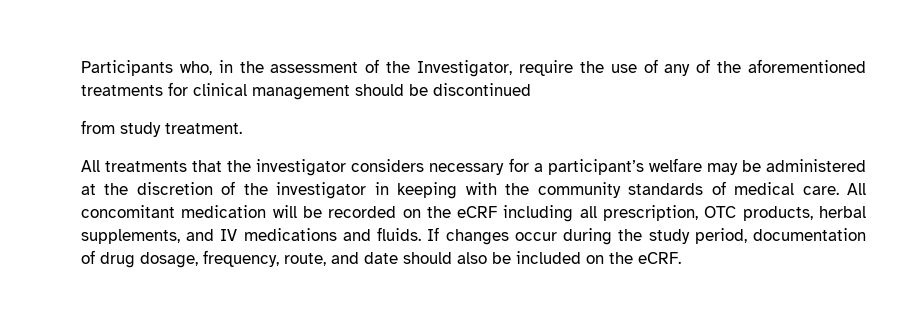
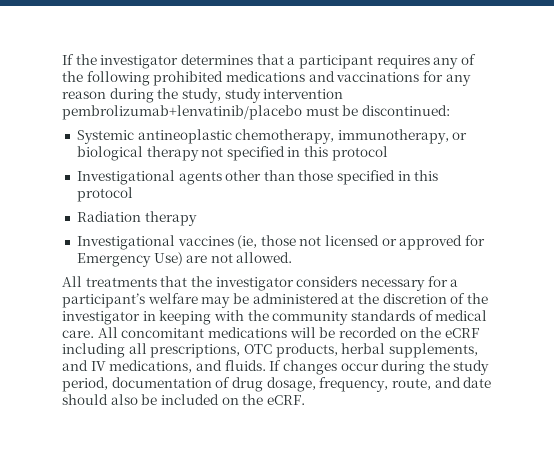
[81,59,867,77] [81,82,531,100] [81,120,242,137] Participants who, in the assessment of the Investigator, require the use of any of the aforementioned treatments for clinical management should be discontinued // from study treatment. -> [62,54,476,69] [62,71,471,86] [62,88,344,103] [62,105,450,120] [76,129,468,144] [76,146,388,161] [76,170,439,185] [76,187,133,202] [76,211,197,226] [76,235,486,250] [76,252,293,267] If the investigator determines that a participant requires any of the following prohibited medications and vaccinations for any reason during the study, study intervention pembrolizumab+lenvatinib/placebo must be discontinued: // Systemic antineoplastic chemotherapy, immunotherapy, or biological therapy not specified in this protocol // Investigational agents other than those specified in this protocol // Radiation therapy // Investigational vaccines (ie, those not licensed or approved for Emergency Use) are not allowed.
[181,205,267,218] medication -> [207,327,287,338] medications
[603,205,699,221] prescription, -> [150,344,241,358] prescriptions,
[243,228,337,241] medications -> [109,360,193,373] medications,

